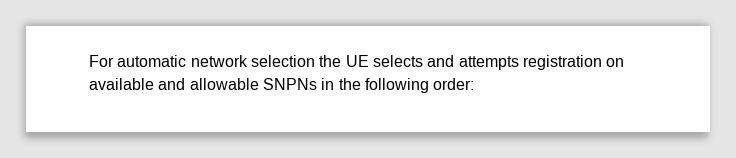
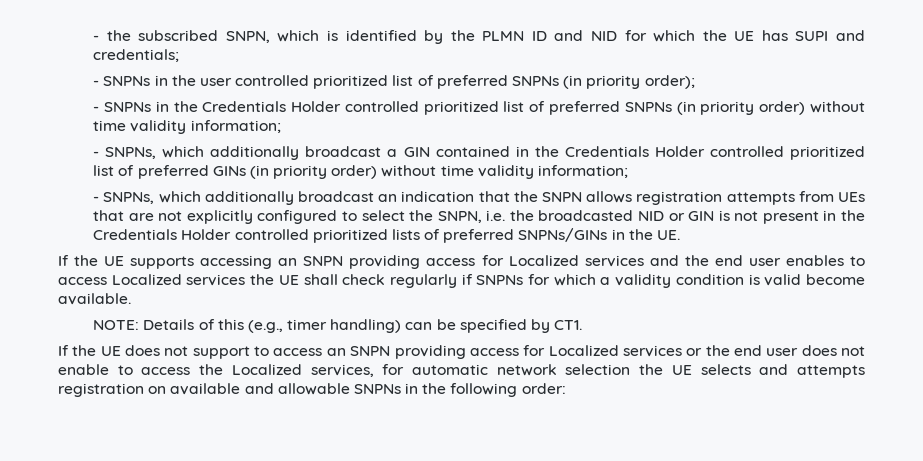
[89,55,114,67] For -> [93,30,865,44] [93,49,180,62] [93,75,695,89] [93,101,865,115] [93,120,281,134] [93,146,865,160] [93,165,628,179] [93,191,865,205] [93,210,865,224] [93,228,680,243] [58,255,865,269] [58,274,866,288] [58,293,131,305] [93,319,583,333] [58,345,866,359] [58,364,405,377] - the subscribed SNPN, which is identified by the PLMN ID and NID for which the UE has SUPI and credentials; // - SNPNs in the user controlled prioritized list of preferred SNPNs (in priority order); // - SNPNs in the Credentials Holder controlled prioritized list of preferred SNPNs (in priority order) without time validity information; // - SNPNs, which additionally broadcast a GIN contained in the Credentials Holder controlled prioritized list of preferred GINs (in priority order) without time validity information; // - SNPNs, which additionally broadcast an indication that the SNPN allows registration attempts from UEs that are not explicitly configured to select the SNPN, i.e. the broadcasted NID or GIN is not present in the Credentials Holder controlled prioritized lists of preferred SNPNs/GINs in the UE. // If the UE supports accessing an SNPN providing access for Localized services and the end user enables to access Localized services the UE shall check regularly if SNPNs for which a validity condition is valid become available. // NOTE: Details of this (e.g., timer handling) can be specified by CT1. // If the UE does not support to access an SNPN providing access for Localized services or the end user does not enable to access the Localized services, for

